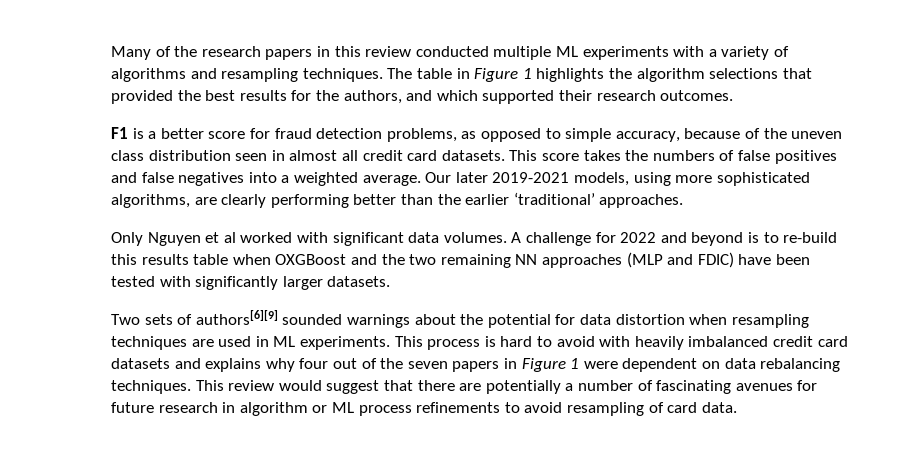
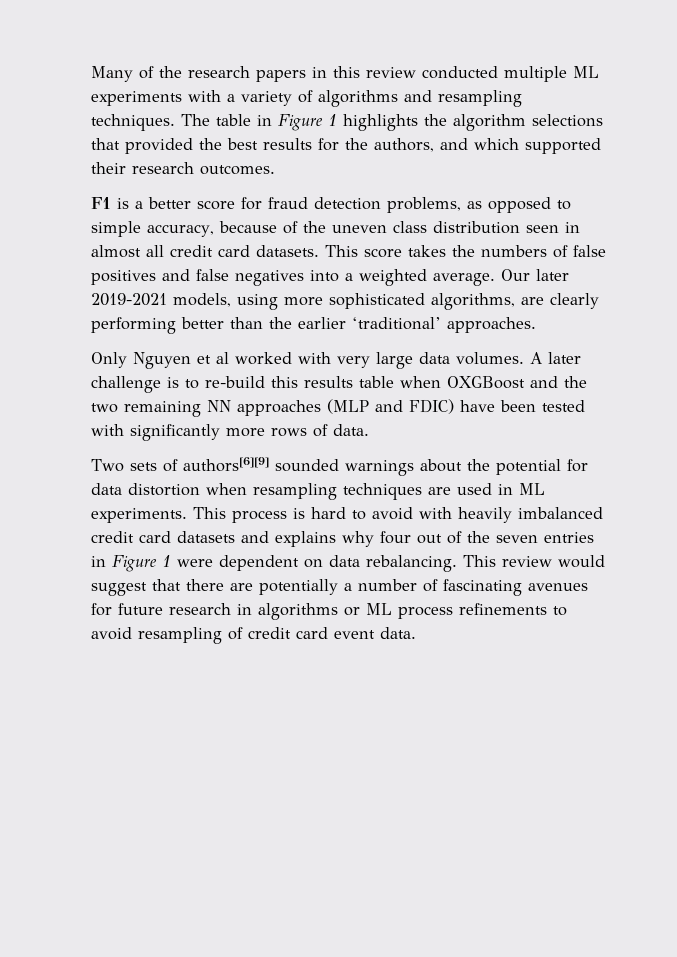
[332,232,404,246] significant -> [337,352,414,369] very large
[525,232,744,246] challenge for 2022 and beyond -> [548,352,582,364] [91,376,162,393] later challenge
[282,276,391,290] larger datasets. -> [226,424,370,437] more rows of data.
[452,361,500,372] papers -> [544,532,595,543] entries
[760,358,841,372] [111,380,192,394] rebalancing techniques. -> [366,555,458,572] rebalancing.
[239,402,308,416] algorithm -> [258,603,339,620] algorithms
[667,402,698,413] card -> [248,627,376,639] credit card event

